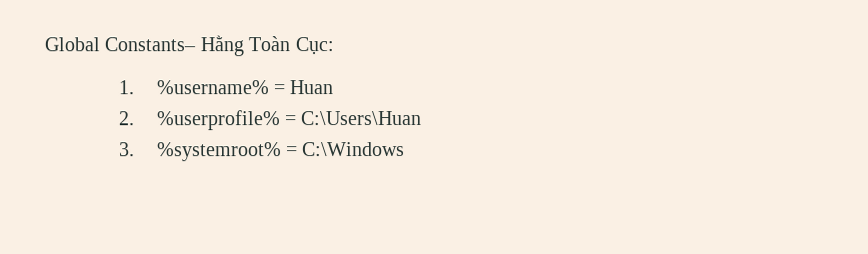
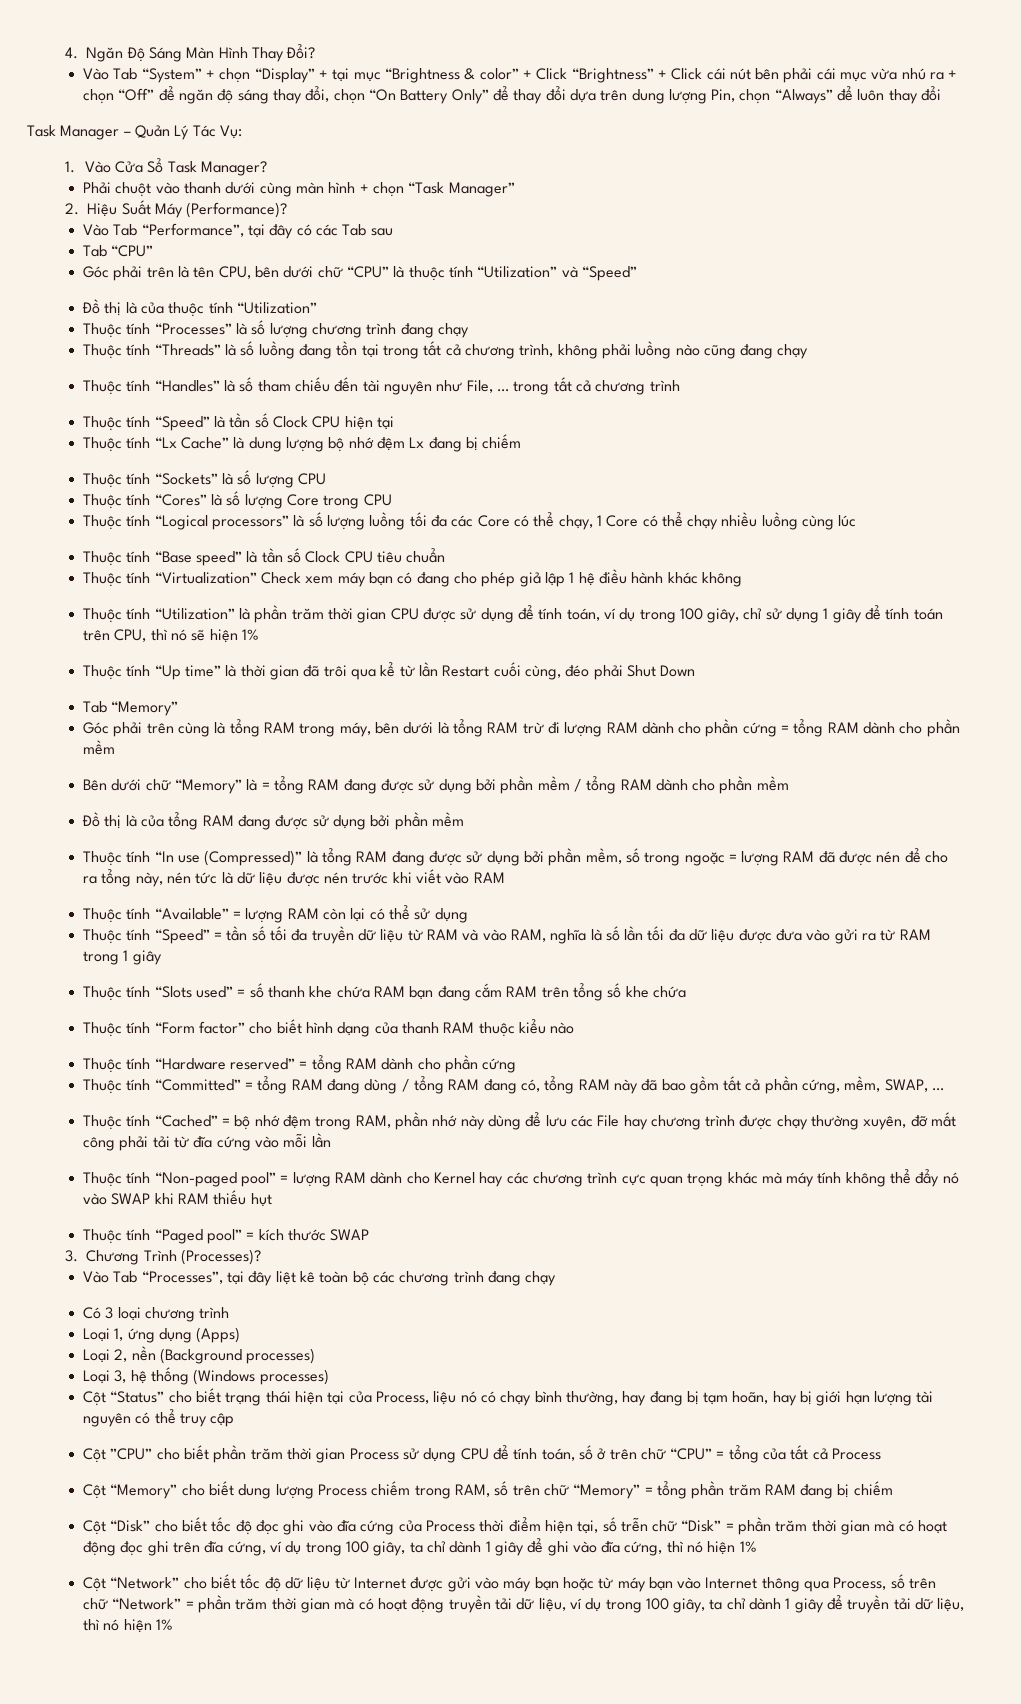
[44,35,334,57] [118,80,334,95] [118,110,422,131] [119,142,406,162] Global Constants– Hằng Toàn Cục: // 1. %username% = Huan // 2. %userprofile% = C:\Users\Huan // 3. %systemroot% = C:\Windows -> [65,44,316,62] [83,68,958,83] [83,86,942,104] [27,125,242,140] [65,158,267,176] [83,182,515,197] [65,200,288,218] [83,223,393,239] [83,245,154,257] [83,266,637,281] [82,299,317,317] [83,320,469,338] [83,341,809,359] [83,377,680,395] [83,413,394,431] [83,434,522,452] [83,470,326,488] [83,491,392,509] [83,512,857,530] [83,548,446,566] [83,569,742,587] [83,605,943,623] [83,629,259,643] [83,662,696,680] [83,701,179,716] [83,719,960,737] [83,740,116,755] [83,776,789,794] [82,812,464,830] [83,848,949,866] [83,869,505,887] [83,905,468,923] [83,926,931,944] [83,950,162,965] [83,983,686,1001] [83,1019,575,1037] [83,1055,517,1073] [83,1076,945,1094] [83,1112,957,1130] [83,1133,331,1151] [83,1169,959,1187] [83,1190,272,1207] [83,1229,370,1244] [65,1249,262,1265] [83,1271,557,1286] [83,1307,230,1322] [83,1327,241,1343] [83,1346,316,1364] [83,1367,329,1385] [83,1388,934,1406] [83,1409,235,1427] [83,1445,882,1463] [83,1481,893,1499] [83,1517,948,1535] [83,1538,757,1556] [83,1574,937,1592] [83,1595,965,1613] [83,1619,174,1633] 4. Ngăn Độ Sáng Màn Hình Thay Đổi? // Vào Tab “System” + chọn “Display” + tại mục “Brightness & color” + Click “Brightness” + Click cái nút bên phải cái mục vừa nhú ra + chọn “Off” để ngăn độ sáng thay đổi, chọn “On Battery Only” để thay đổi dựa trên dung lượng Pin, chọn “Always” để luôn thay đổi // Task Manager – Quản Lý Tác Vụ: // 1. Vào Cửa Sổ Task Manager? // Phải chuột vào thanh dưới cùng màn hình + chọn “Task Manager” // 2. Hiệu Suất Máy (Performance)? // Vào Tab “Performance”, tại đây có các Tab sau // Tab “CPU” // Góc phải trên là tên CPU, bên dưới chữ “CPU” là thuộc tính “Utilization” và “Speed” // Đồ thị là của thuộc tính “Utilization” // Thuộc tính “Processes” là số lượng chương trình đang chạy // Thuộc tính “Threads” là số luồng đang tồn tại trong tất cả chương trình, không phải luồng nào cũng đang chạy // Thuộc tính “Handles” là số tham chiếu đến tài nguyên như File, … trong tất cả chương trình // Thuộc tính “Speed” là tần số Clock CPU hiện tại // Thuộc tính “Lx Cache” là dung lượng bộ nhớ đệm Lx đang bị chiếm // Thuộc tính “Sockets” là số lượng CPU // Thuộc tính “Cores” là số lượng Core trong CPU // Thuộc tính “Logical processors” là số lượng luồng tối đa các Core có thể chạy, 1 Core có thể chạy nhiều luồng cùng lúc // Thuộc tính “Base speed” là tần số Clock CPU tiêu chuẩn // Thuộc tính “Virtualization” Check xem máy bạn có đang cho phép giả lập 1 hệ điều hành khác không // Thuộc tính “Utilization” là phần trăm thời gian CPU được sử dụng để tính toán, ví dụ trong 100 giây, chỉ sử dụng 1 giây để tính toán trên CPU, thì nó sẽ hiện 1% // Thuộc tính “Up time” là thời gian đã trôi qua kể từ lần Restart cuối cùng, đéo phải Shut Down // Tab “Memory” // Góc phải trên cùng là tổng RAM trong máy, bên dưới là tổng RAM trừ đi lượng RAM dành cho phần cứng = tổng RAM dành cho phần mềm // Bên dưới chữ “Memory” là = tổng RAM đang được sử dụng bởi phần mềm / tổng RAM dành cho phần mềm // Đồ thị là của tổng RAM đang được sử dụng bởi phần mềm // Thuộc tính “In use (Compressed)” là tổng RAM đang được sử dụng bởi phần mềm, số trong ngoặc = lượng RAM đã được nén để cho ra tổng này, nén tức là dữ liệu được nén trước khi viết vào RAM // Thuộc tính “Available” = lượng RAM còn lại có thể sử dụng // Thuộc tính “Speed” = tần số tối đa truyền dữ liệu từ RAM và vào RAM, nghĩa là số lần tối đa dữ liệu được đưa vào gửi ra từ RAM trong 1 giây // Thuộc tính “Slots used” = số thanh khe chứa RAM bạn đang cắm RAM trên tổng số khe chứa // Thuộc tính “Form factor” cho biết hình dạng của thanh RAM thuộc kiểu nào // Thuộc tính “Hardware reserved” = tổng RAM dành cho phần cứng // Thuộc tính “Committed” = tổng RAM đang dùng / tổng RAM đang có, tổng RAM này đã bao gồm tất cả phần cứng, mềm, SWAP, … // Thuộc tính “Cached” = bộ nhớ đệm trong RAM, phần nhớ này dùng để lưu các File hay chương trình được chạy thường xuyên, đỡ mất công phải tải từ đĩa cứng vào mỗi lần // Thuộc tính “Non-paged pool” = lượng RAM dành cho Kernel hay các chương trình cực quan trọng khác mà máy tính không thể đẩy nó vào SWAP khi RAM thiếu hụt // Thuộc tính “Paged pool” = kích thước SWAP // 3. Chương Trình (Processes)? // Vào Tab “Processes”, tại đây liệt kê toàn bộ các chương trình đang chạy // Có 3 loại chương trình // Loại 1, ứng dụng (Apps) // Loại 2, nền (Background processes) // Loại 3, hệ thống (Windows processes) // Cột “Status” cho biết trạng thái hiện tại của Process, liệu nó có chạy bình thường, hay đang bị tạm hoãn, hay bị giới hạn lượng tài nguyên có thể truy cập // Cột ”CPU” cho biết phần trăm thời gian Process sử dụng CPU để tính toán, số ở trên chữ “CPU” = tổng của tất cả Process // Cột “Memory” cho biết dung lượng Process chiếm trong RAM, số trên chữ “Memory” = tổng phần trăm RAM đang bị chiếm // Cột “Disk” cho biết tốc độ đọc ghi vào đĩa cứng của Process thời điểm hiện tại, số trễn chữ “Disk” = phần trăm thời gian mà có hoạt động đọc ghi trên đĩa cứng, ví dụ trong 100 giây, ta chỉ dành 1 giây để ghi vào đĩa cứng, thì nó hiện 1% // Cột “Network” cho biết tốc độ dữ liệu từ Internet được gửi vào máy bạn hoặc từ máy bạn vào Internet thông qua Process, số trên chữ “Network” = phần trăm thời gian mà có hoạt động truyền tải dữ liệu, ví dụ trong 100 giây, ta chỉ dành 1 giây để truyền tải dữ liệu, thì nó hiện 1%

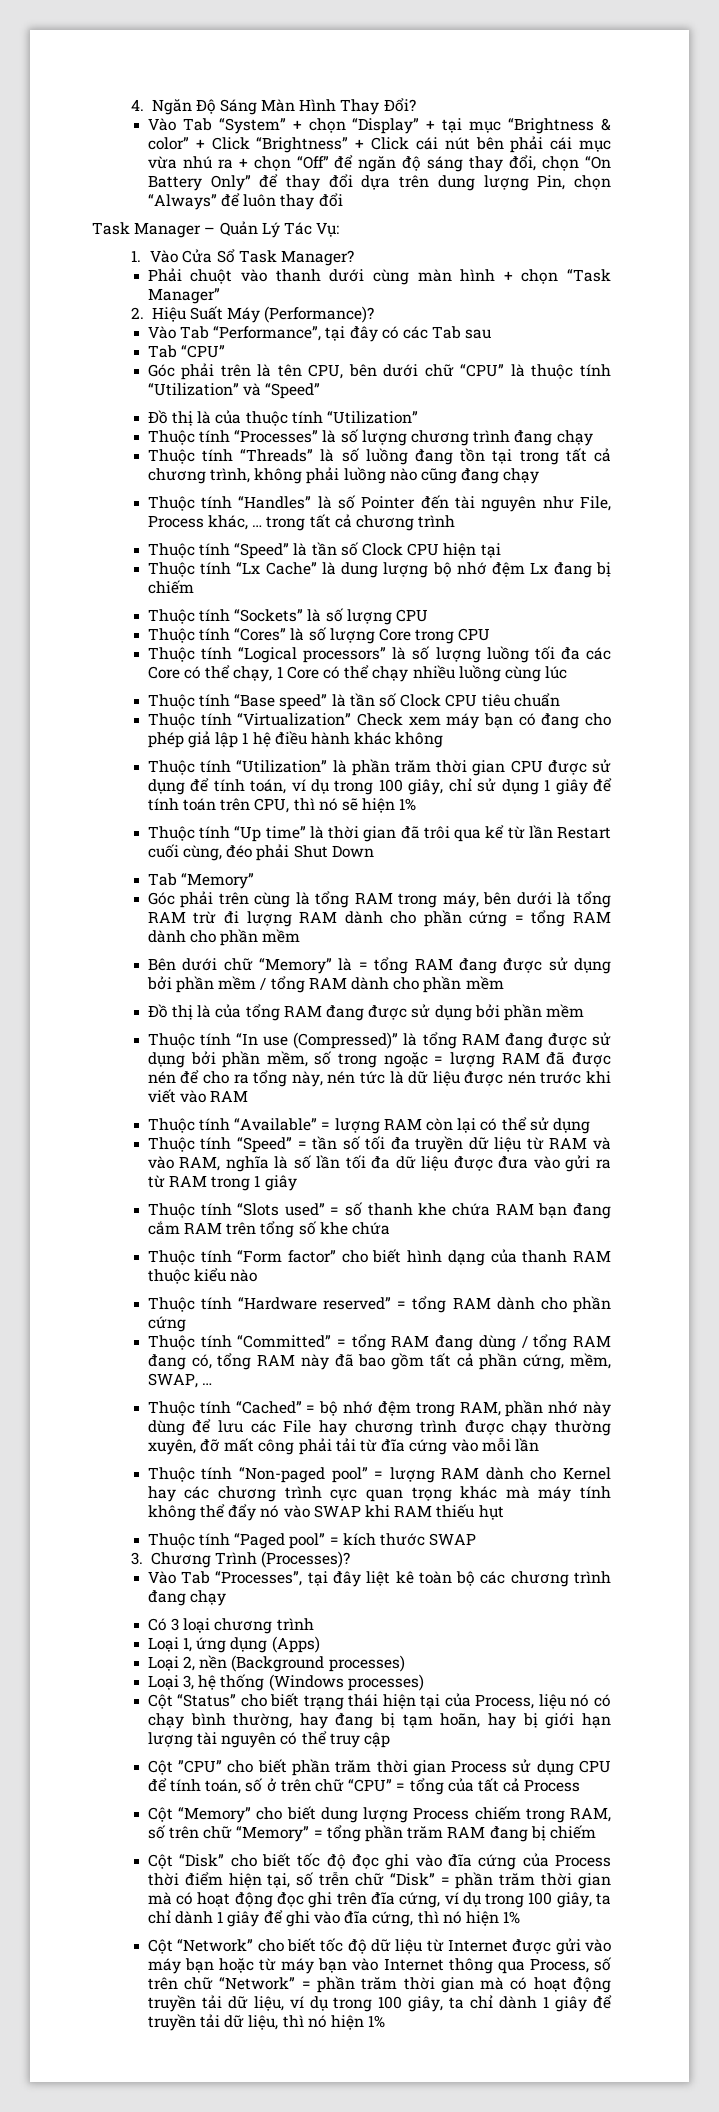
[257,377,330,392] tham chiếu -> [361,496,416,509] Pointer
(493, 386) none -> [147,515,249,530] Process khác,

